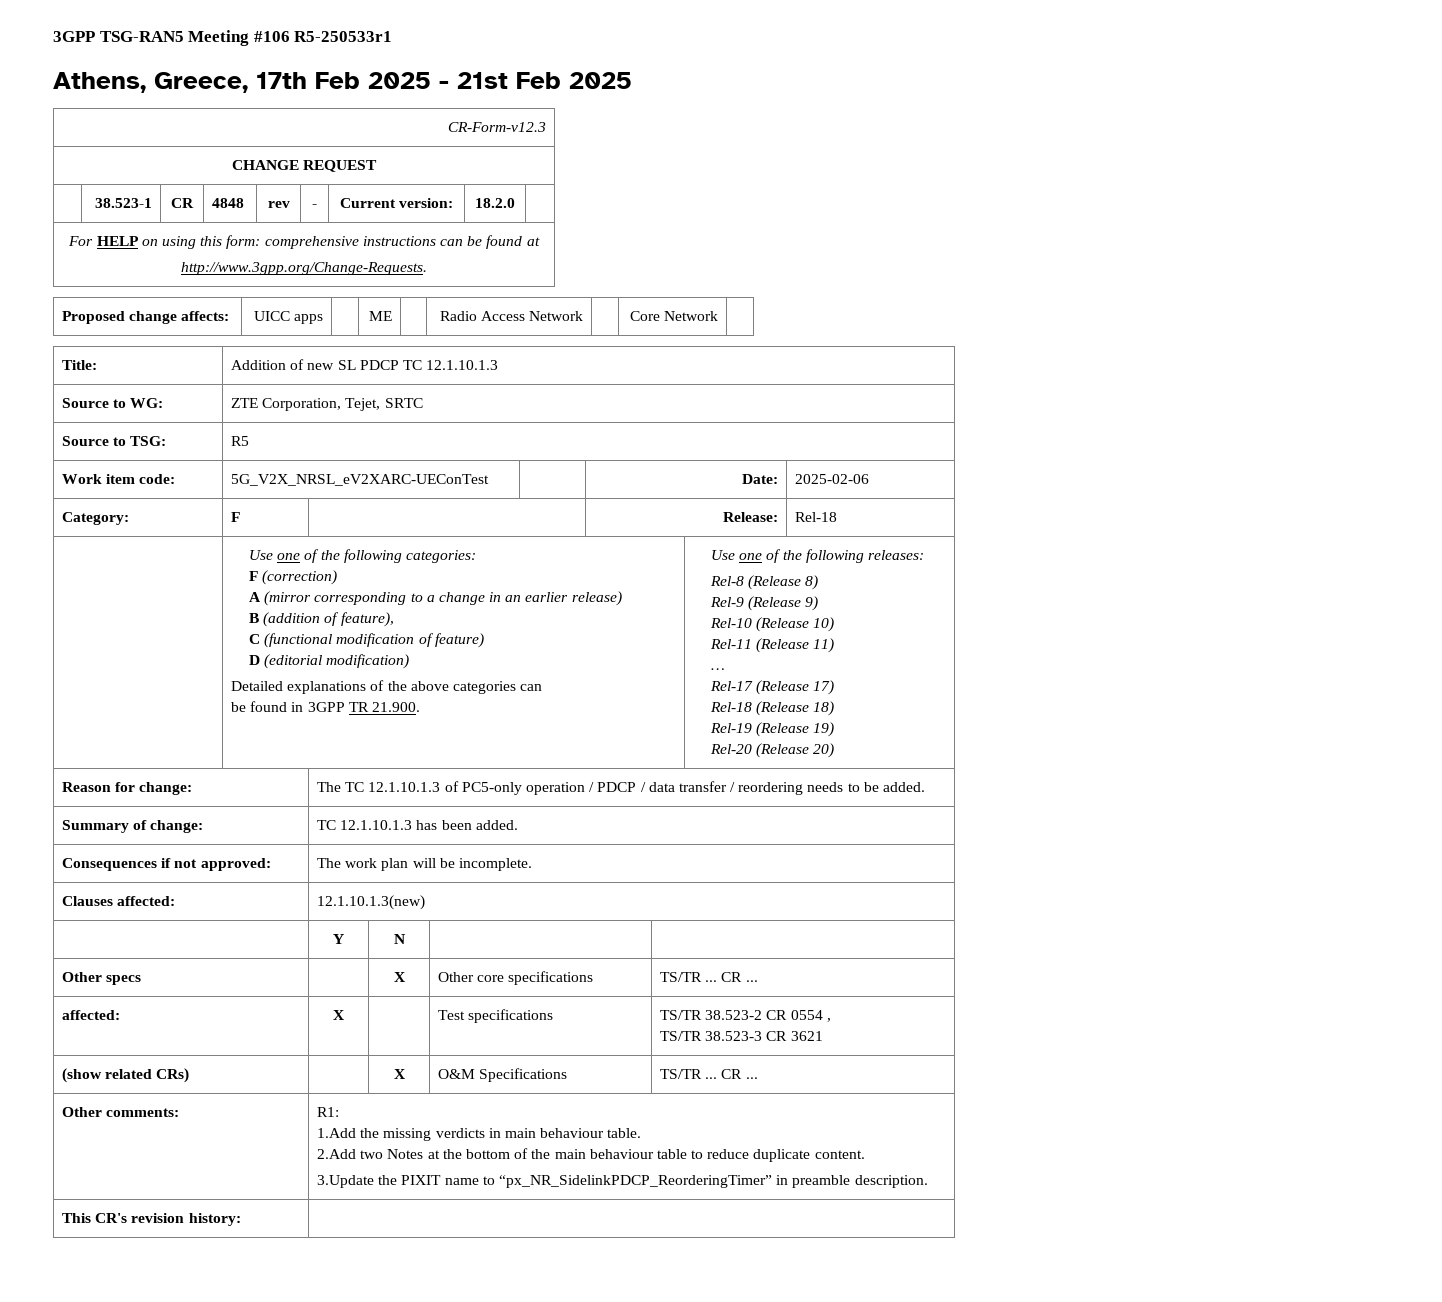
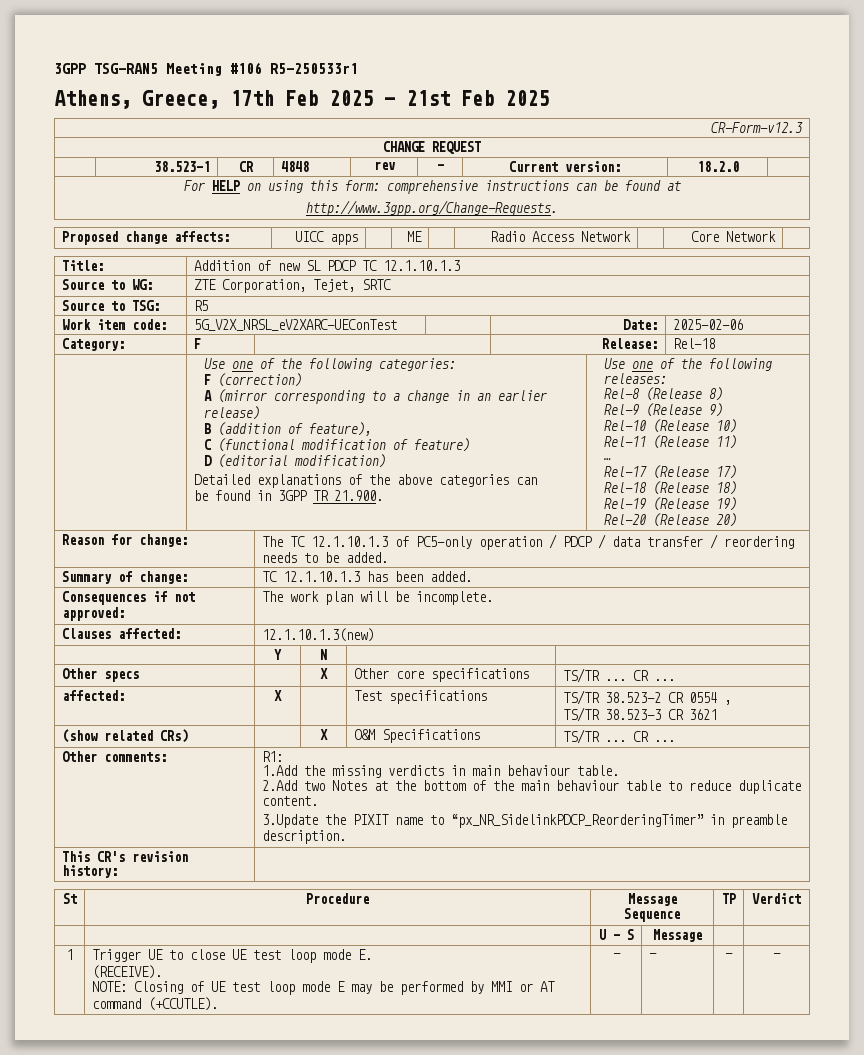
(241, 1219) none -> [62,893,77,904] [306,893,369,904] [627,893,677,906] [624,908,680,922] [721,893,736,904] [752,893,801,904] [598,929,634,940] [653,929,702,942] [66,949,73,960] [91,949,372,963] [91,965,162,979] [91,981,555,995] [91,997,218,1011] [612,953,621,958] [648,953,657,958] [725,953,733,958] [773,953,781,958] // St | Procedure | Message Sequence | TP | Verdict // | | U - S | Message | | // 1 | Trigger UE to close UE test loop mode E. // (RECEIVE). // NOTE: Closing of UE test loop mode E may be performed by MMI or AT command (+CCUTLE). | - | - | - | -

